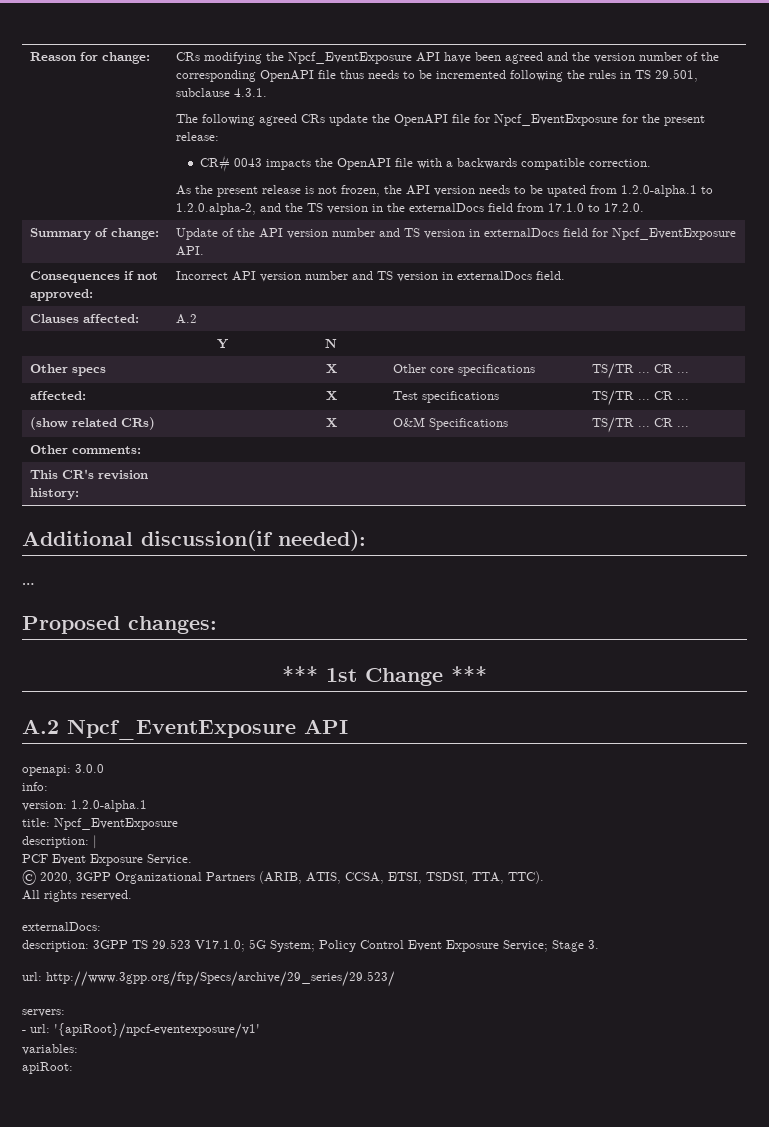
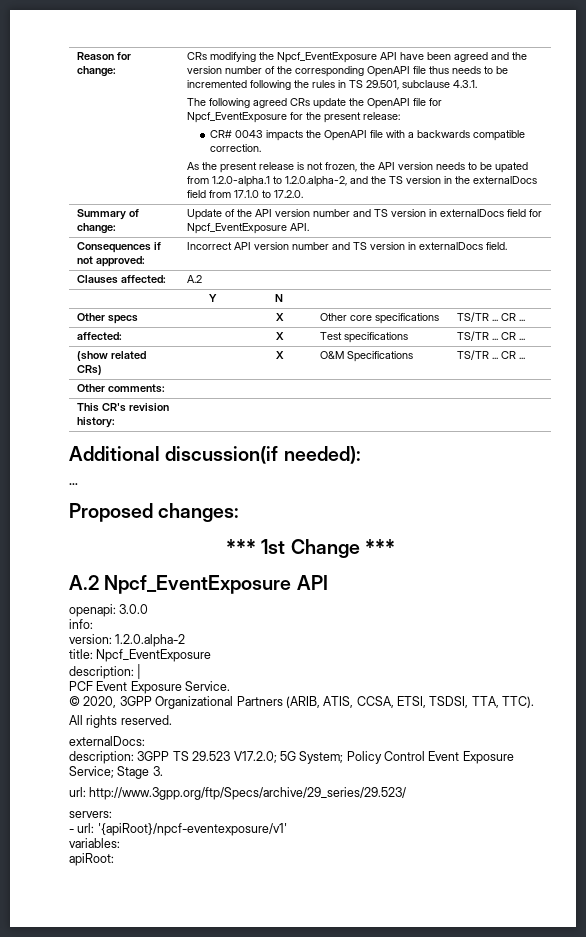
[71,800,147,812] 1.2.0-alpha.1 -> [115,634,186,647] 1.2.0.alpha-2
[195,940,245,952] V17.1.0; -> [233,751,277,763] V17.2.0;

